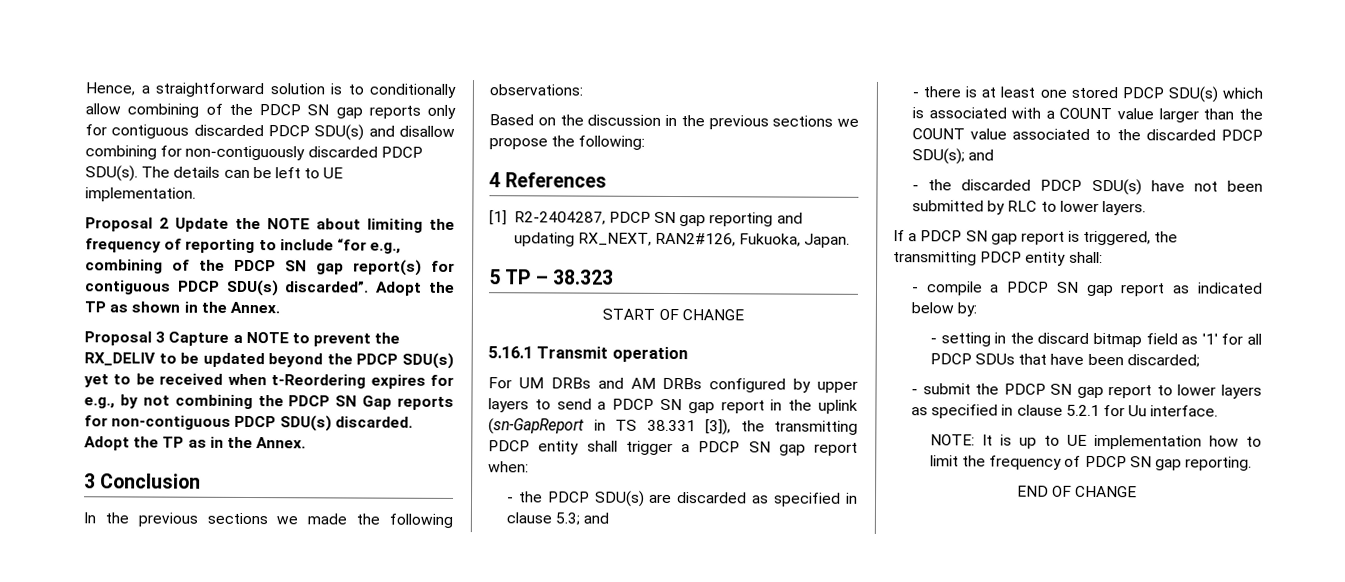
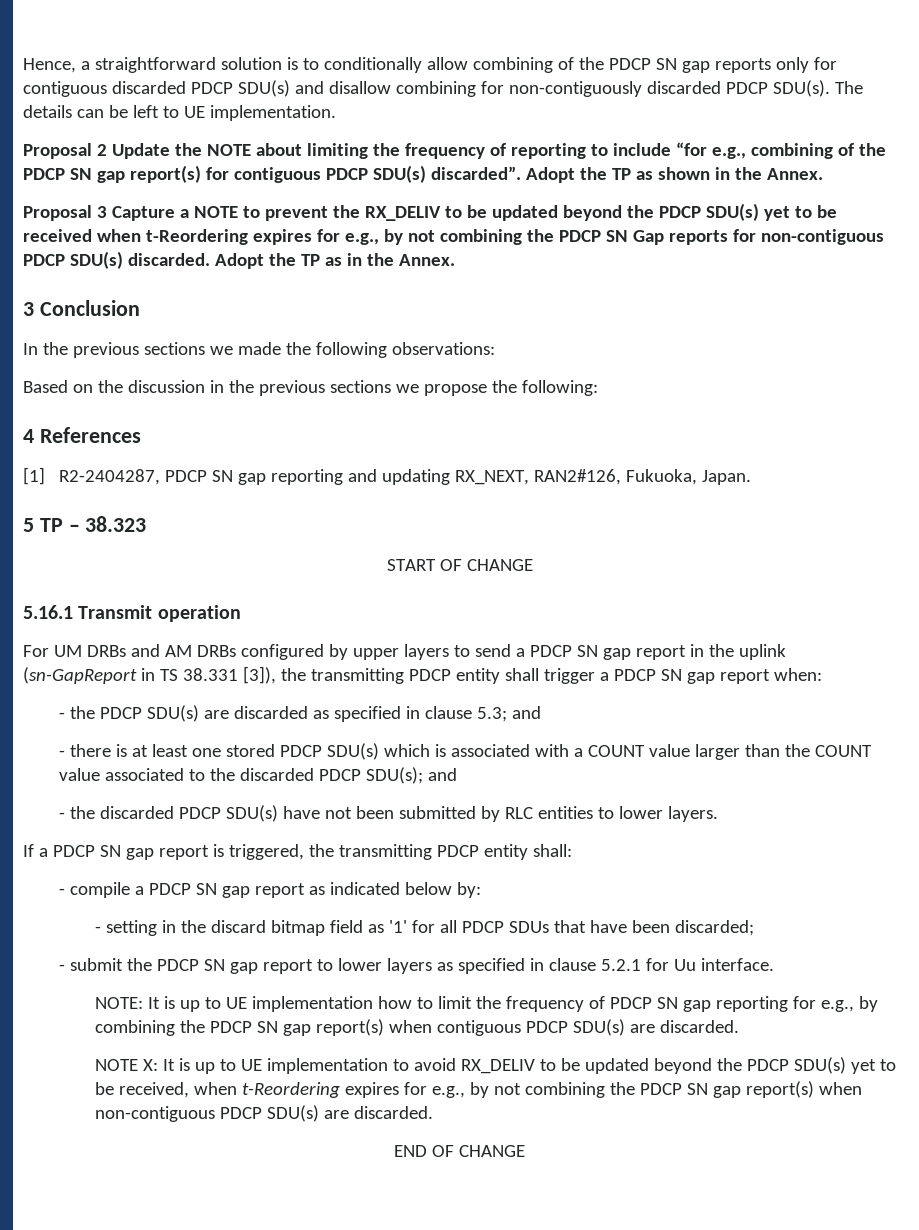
(1038, 206) none -> [537,806,593,819] entities
[1185,456,1253,471] reporting. -> [715,996,878,1012] [94,1019,739,1036] [94,1057,896,1074] [94,1081,862,1098] [94,1105,433,1122] reporting for e.g., by combining the PDCP SN gap report(s) when contiguous PDCP SDU(s) are discarded. // NOTE X: It is up to UE implementation to avoid RX_DELIV to be updated beyond the PDCP SDU(s) yet to be received, when t-Reordering expires for e.g., by not combining the PDCP SN gap report(s) when non-contiguous PDCP SDU(s) are discarded.

